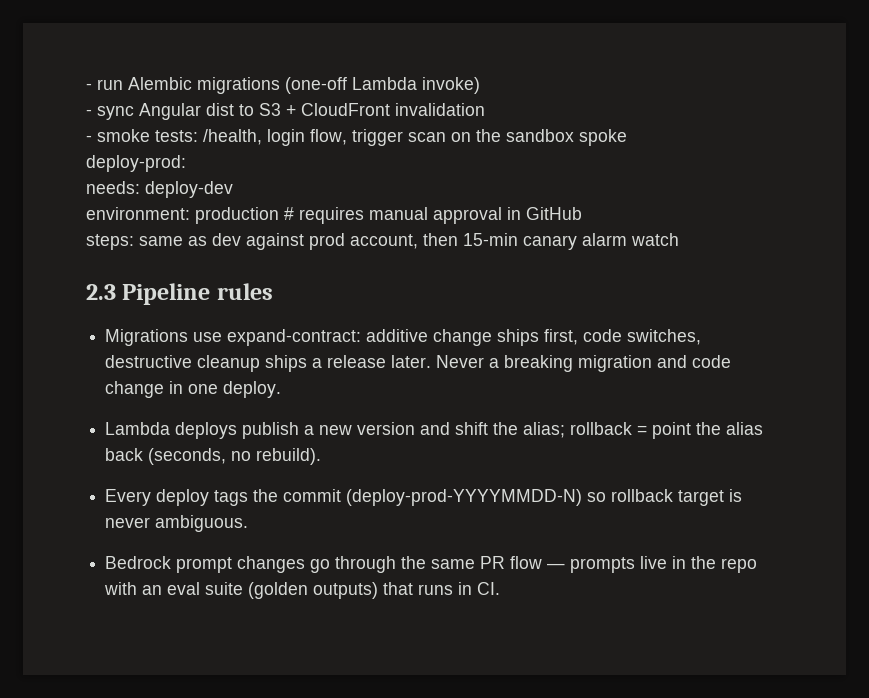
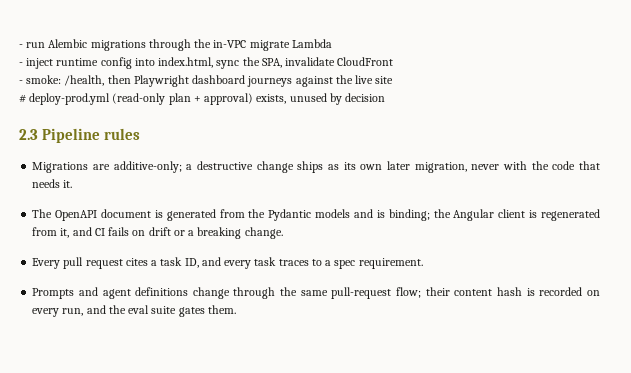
[285,77,480,94] [86,103,296,120] (one-off Lambda invoke) // - sync Angular dist to S3 + -> [148,39,332,51] [19,57,336,69] through the in-VPC migrate Lambda // - inject runtime config into index.html, sync the SPA, invalidate
[395,103,485,116] [86,129,627,146] [86,155,186,172] [86,181,233,198] [86,207,582,224] [86,233,679,250] [86,283,273,305] [105,329,702,346] [105,355,732,372] [105,381,282,398] [105,422,764,439] [105,448,322,465] [105,489,743,506] [105,515,249,532] [105,556,758,573] [104,582,501,599] invalidation // - smoke tests: /health, login flow, trigger scan on the sandbox spoke // deploy-prod: // needs: deploy-dev // environment: production # requires manual approval in GitHub // steps: same as dev against prod account, then 15-min canary alarm watch // 2.3 Pipeline rules // Migrations use expand-contract: additive change ships first, code switches, destructive cleanup ships a release later. Never a breaking migration and code change in one deploy. // Lambda deploys publish a new version and shift the alias; rollback = point the alias back (seconds, no rebuild). // Every deploy tags the commit (deploy-prod-YYYYMMDD-N) so rollback target is never ambiguous. // Bedrock prompt changes go through the same PR flow — prompts live in the repo with an eval suite (golden outputs) that runs in CI. -> [19,75,394,87] [19,93,386,105] [19,128,141,143] [32,161,600,173] [32,179,73,188] [32,209,600,221] [32,227,283,239] [32,257,423,269] [32,287,600,299] [32,305,236,317] // - smoke: /health, then Playwright dashboard journeys against the live site // # deploy-prod.yml (read-only plan + approval) exists, unused by decision // 2.3 Pipeline rules // Migrations are additive-only; a destructive change ships as its own later migration, never with the code that needs it. // The OpenAPI document is generated from the Pydantic models and is binding; the Angular client is regenerated from it, and CI fails on drift or a breaking change. // Every pull request cites a task ID, and every task traces to a spec requirement. // Prompts and agent definitions change through the same pull-request flow; their content hash is recorded on every run, and the eval suite gates them.

